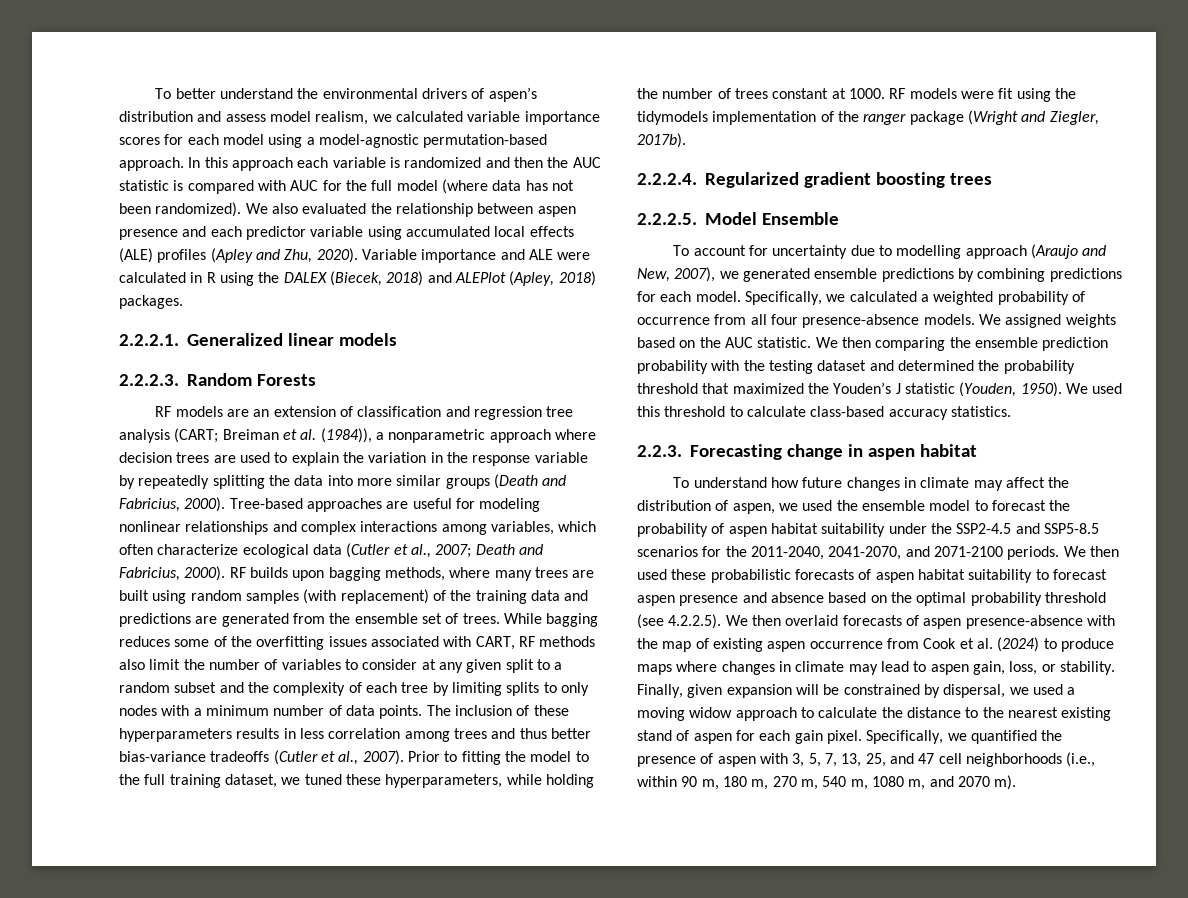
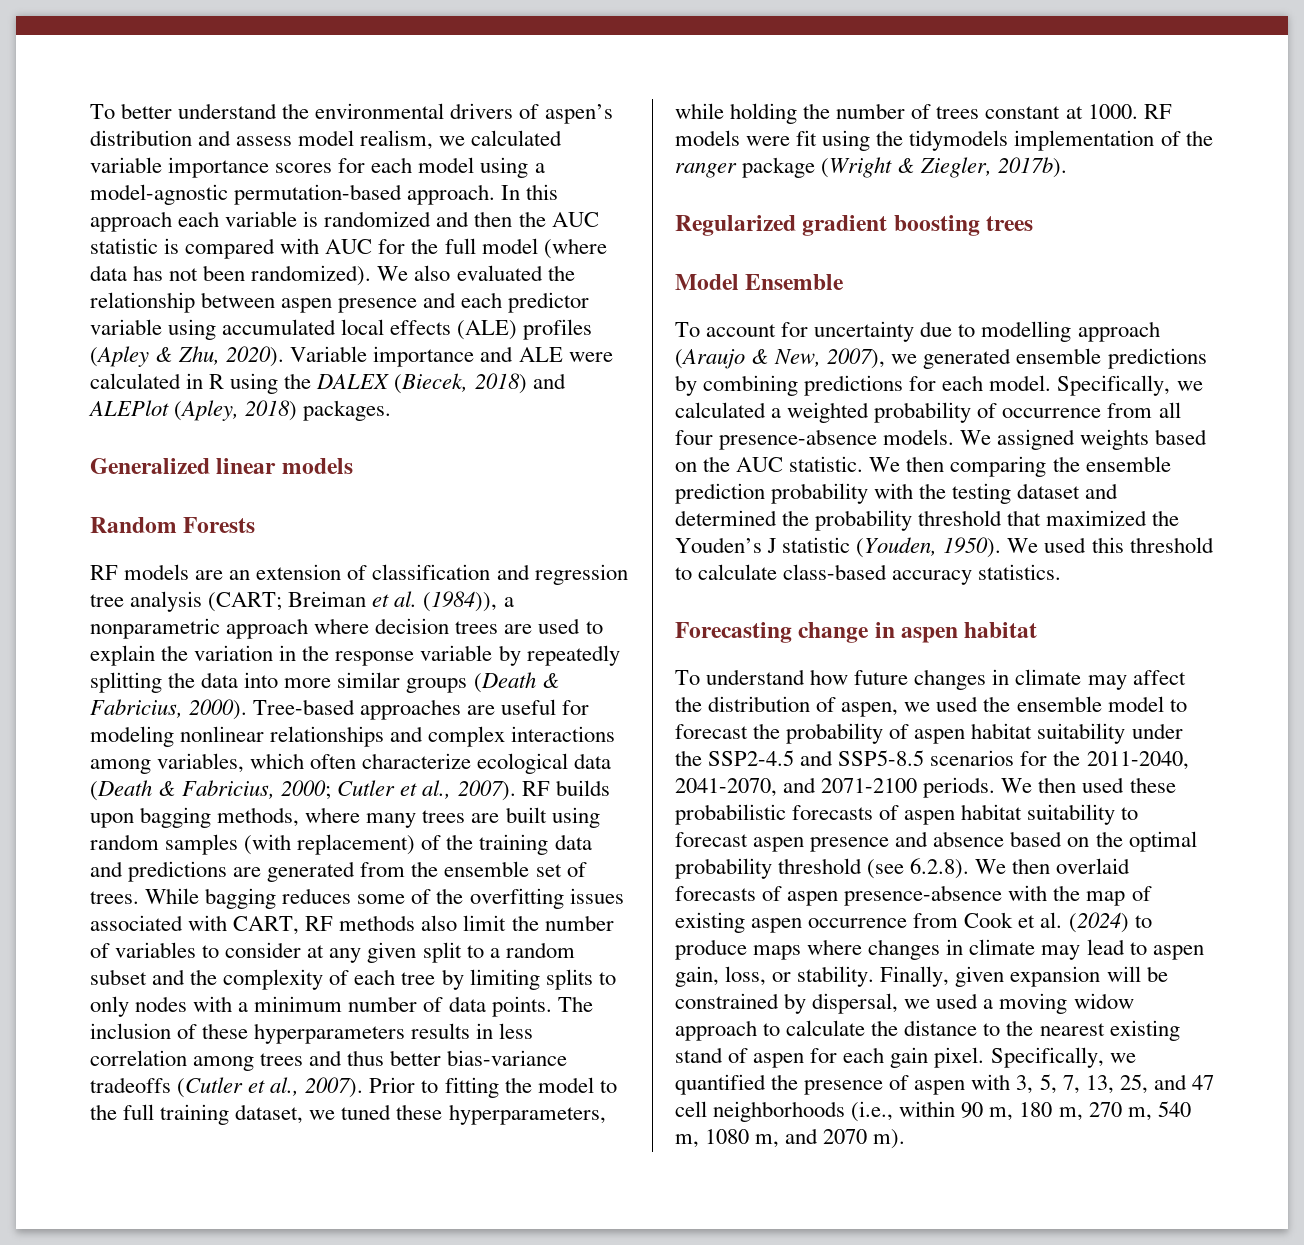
[255,249,280,260] and -> [155,347,174,362] &
[119,334,179,346] 2.2.2.1. -> (392, 410) none
[119,374,179,386] 2.2.2.3. -> (353, 466) none
[542,475,567,486] and -> [541,673,560,688] &
[346,543,543,558] [119,566,226,581] (Cutler et al., 2007; Death and Fabricius, 2000). -> [90,780,516,801] (Death & Fabricius, 2000; Cutler et al., 2007).
[1021,111,1046,122] and -> [897,158,916,173] &
[637,173,697,185] 2.2.2.4. -> (1068, 167) none
[637,213,697,225] 2.2.2.5. -> (1034, 223) none
[1082,245,1107,256] and -> [751,349,770,364] &
[637,445,682,457] 2.2.3. -> (1062, 572) none
[668,614,722,629] 4.2.2.5). -> [910,858,970,879] 6.2.8).

